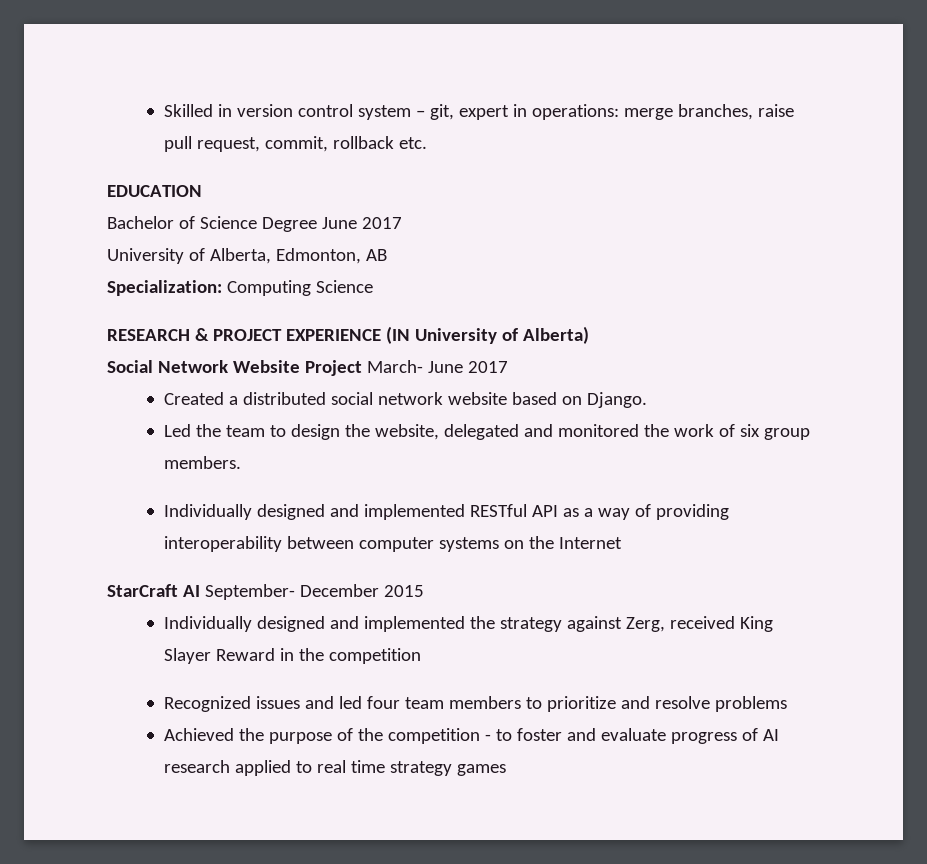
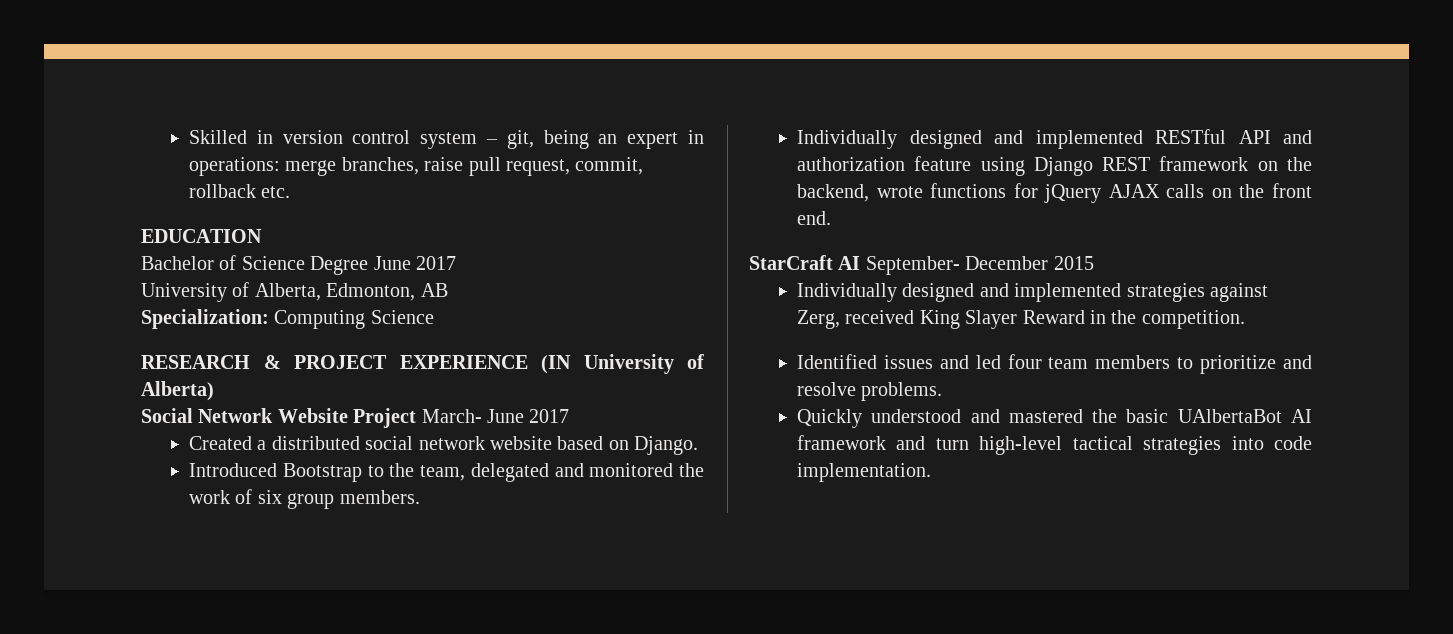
(454, 112) none -> [543,130,618,149] being an
[163,424,439,440] Led the team to design the website, -> [189,463,466,482] Introduced Bootstrap to the team,
[562,504,729,520] [163,536,622,552] as a way of providing interoperability between computer systems on the Internet -> [1283,130,1312,144] [797,156,1312,176] [797,183,1312,203] [797,211,832,225] and authorization feature using Django REST framework on the backend, wrote functions for jQuery AJAX calls on the front end.
[469,616,562,632] the strategy -> [1126,283,1205,302] strategies
[328,648,421,664] [163,696,251,712] competition // Recognized -> [1141,310,1245,329] [797,354,878,369] competition. // Identified
[714,696,787,712] [163,728,779,744] [163,760,506,776] problems // Achieved the purpose of the competition - to foster and evaluate progress of AI research applied to real time strategy games -> [861,382,943,401] [797,409,1312,428] [797,435,1312,455] [797,463,932,482] problems. // Quickly understood and mastered the basic UAlbertaBot AI framework and turn high-level tactical strategies into code implementation.

